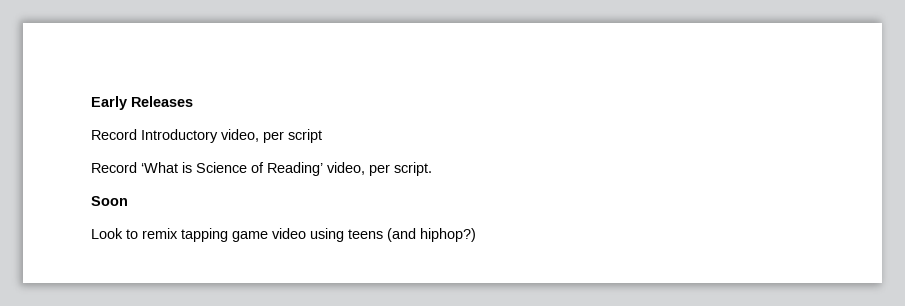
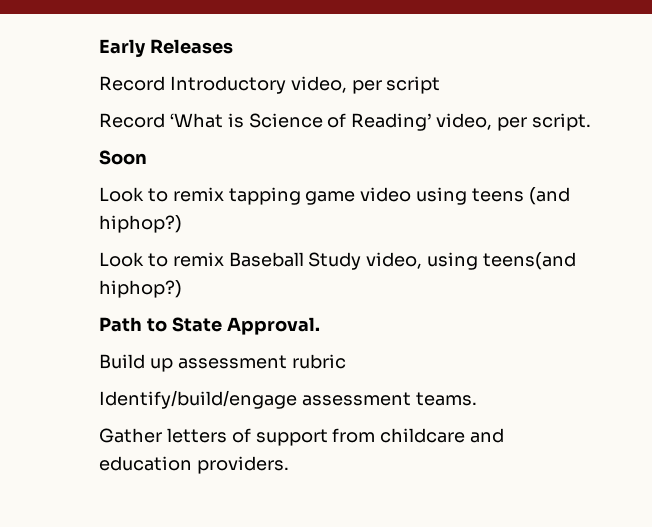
(476, 235) none -> [99,252,577,270] [99,280,182,298] [99,317,320,335] [99,354,346,372] [99,390,477,409] [99,428,505,446] [99,456,289,474] // Look to remix Baseball Study video, using teens(and hiphop?) // Path to State Approval. // Build up assessment rubric // Identify/build/engage assessment teams. // Gather letters of support from childcare and education providers.

